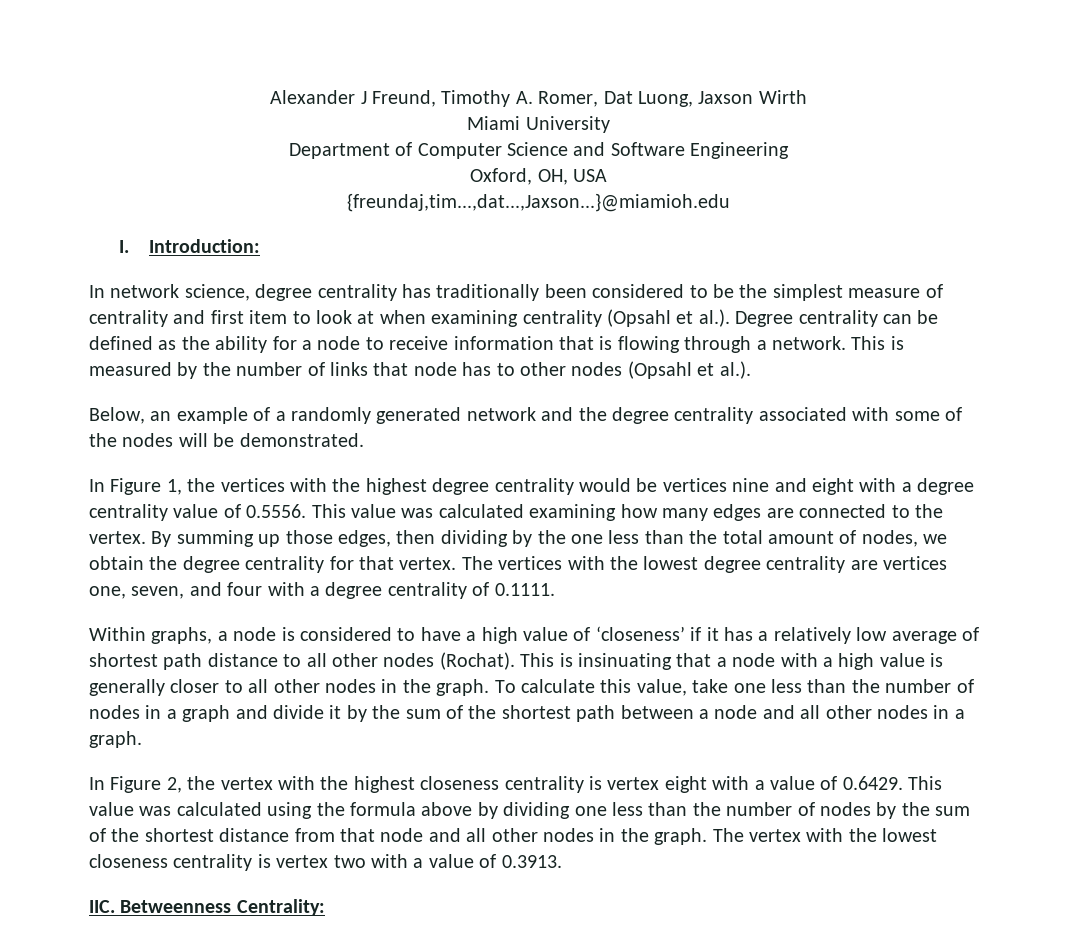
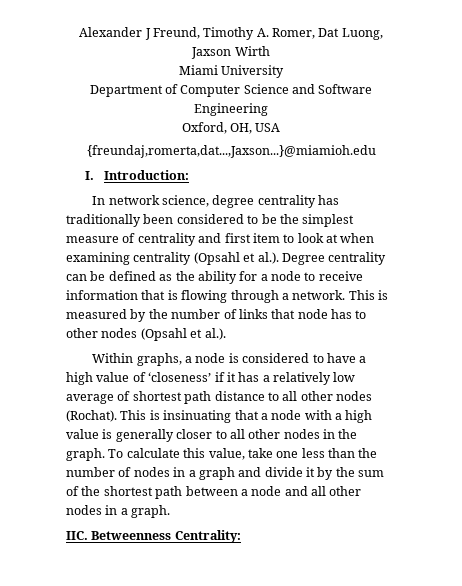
[347,193,730,212] {freundaj,tim...,dat...,Jaxson...}@miamioh.edu -> [86,145,376,158] {freundaj,romerta,dat...,Jaxson...}@miamioh.edu
[89,407,962,424] [89,433,364,447] [89,478,975,495] [89,504,943,521] [89,530,948,547] [89,556,947,573] [89,582,555,599] // Below, an example of a randomly generated network and the degree centrality associated with some of the nodes will be demonstrated. // In Figure 1, the vertices with the highest degree centrality would be vertices nine and eight with a degree centrality value of 0.5556. This value was calculated examining how many edges are connected to the vertex. By summing up those edges, then dividing by the one less than the total amount of nodes, we obtain the degree centrality for that vertex. The vertices with the lowest degree centrality are vertices one, seven, and four with a degree centrality of 0.1111. -> (226, 334) none
[89,776,943,793] [89,802,971,819] [89,828,938,845] [89,854,562,871] // In Figure 2, the vertex with the highest closeness centrality is vertex eight with a value of 0.6429. This value was calculated using the formula above by dividing one less than the number of nodes by the sum of the shortest distance from that node and all other nodes in the graph. The vertex with the lowest closeness centrality is vertex two with a value of 0.3913. -> (171, 511) none

